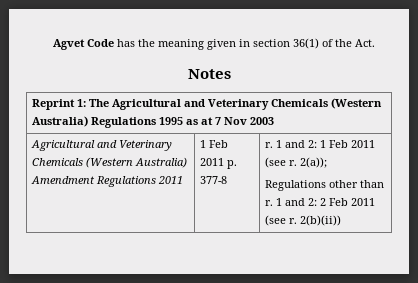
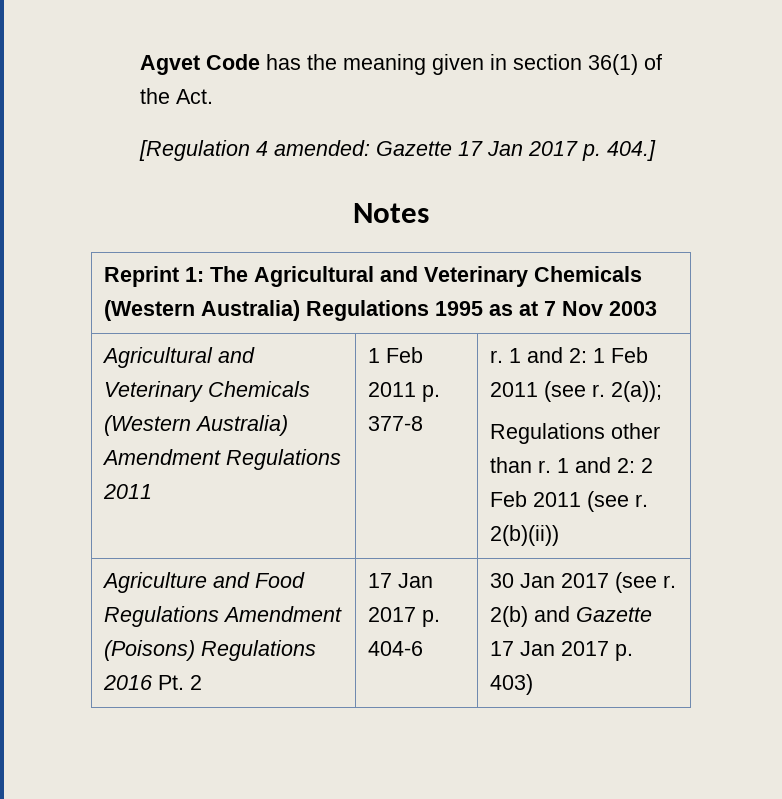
(375, 43) none -> [139,140,657,161] // [Regulation 4 amended: Gazette 17 Jan 2017 p. 404.]
(341, 220) none -> [101,572,305,593] [103,606,342,627] [103,640,316,661] [102,675,202,690] [367,573,433,588] [367,607,440,627] [367,641,423,656] [489,572,676,593] [489,606,652,627] [489,641,633,661] [489,674,533,695] // Agriculture and Food Regulations Amendment (Poisons) Regulations 2016 Pt. 2 | 17 Jan 2017 p. 404-6 | 30 Jan 2017 (see r. 2(b) and Gazette 17 Jan 2017 p. 403)

